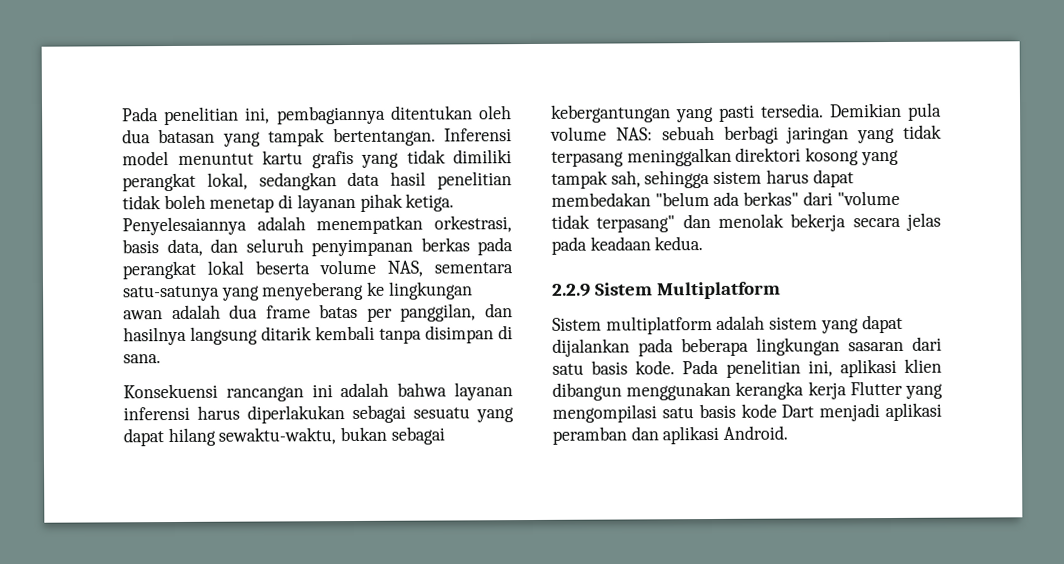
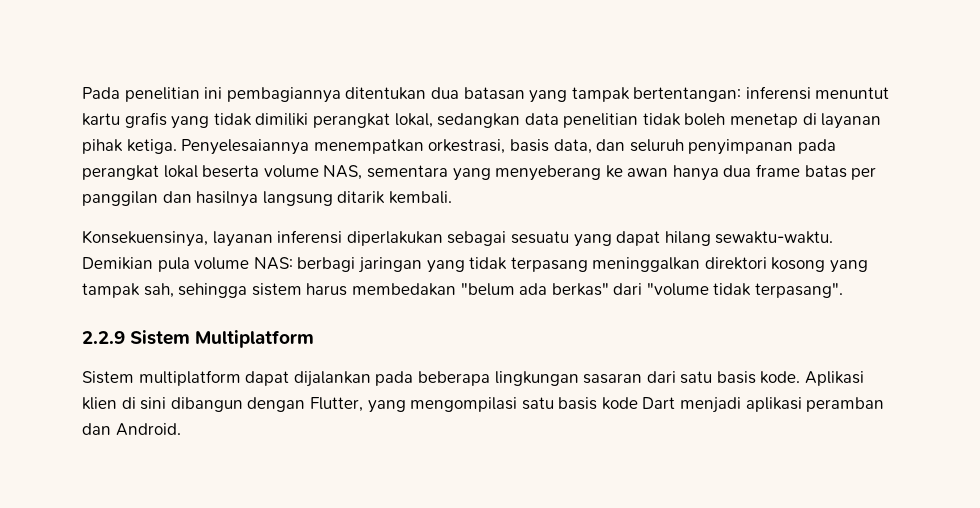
[122,106,271,126] Pada penelitian ini, -> [82,87,223,102] Pada penelitian ini
[479,105,512,120] oleh -> (427, 93) none
[332,127,512,147] [122,151,169,166] bertentangan. Inferensi model -> [633,86,811,102] bertentangan: inferensi
[390,171,427,186] hasil -> (559, 119) none
[256,216,306,231] adalah -> (310, 147) none
[420,237,470,252] berkas -> (794, 147) none
[123,285,220,302] satu-satunya -> (448, 171) none
[387,281,473,300] [123,304,221,320] lingkungan awan adalah -> [627,165,719,181] awan hanya
[400,303,477,322] panggilan, -> [82,191,158,206] panggilan
[315,325,513,344] [123,354,161,364] [123,382,448,402] kembali tanpa disimpan di sana. // Konsekuensi rancangan ini adalah bahwa -> [388,191,452,204] [82,230,208,247] kembali. // Konsekuensinya,
[197,405,240,420] harus -> (343, 237) none
[218,426,445,445] [551,103,824,123] sewaktu-waktu, bukan sebagai kebergantungan yang pasti tersedia. -> [715,231,834,244] sewaktu-waktu.
[661,125,715,141] sebuah -> (293, 263) none
[812,169,854,188] dapat -> (348, 289) none
[596,212,941,233] [551,236,704,255] terpasang" dan menolak bekerja secara jelas pada keadaan kedua. -> [755,283,844,298] terpasang".
[716,315,859,334] adalah sistem yang -> (241, 378) none
[682,358,942,378] [552,380,903,401] Pada penelitian ini, aplikasi klien dibangun menggunakan kerangka kerja Flutter -> [805,371,865,386] [82,397,363,412] Aplikasi klien di sini dibangun dengan Flutter,
[662,425,720,445] aplikasi -> (111, 429) none

